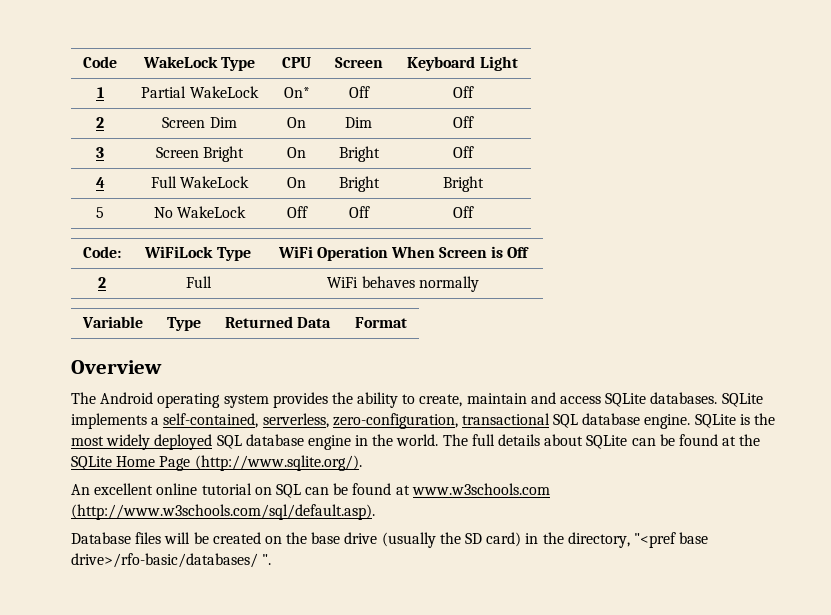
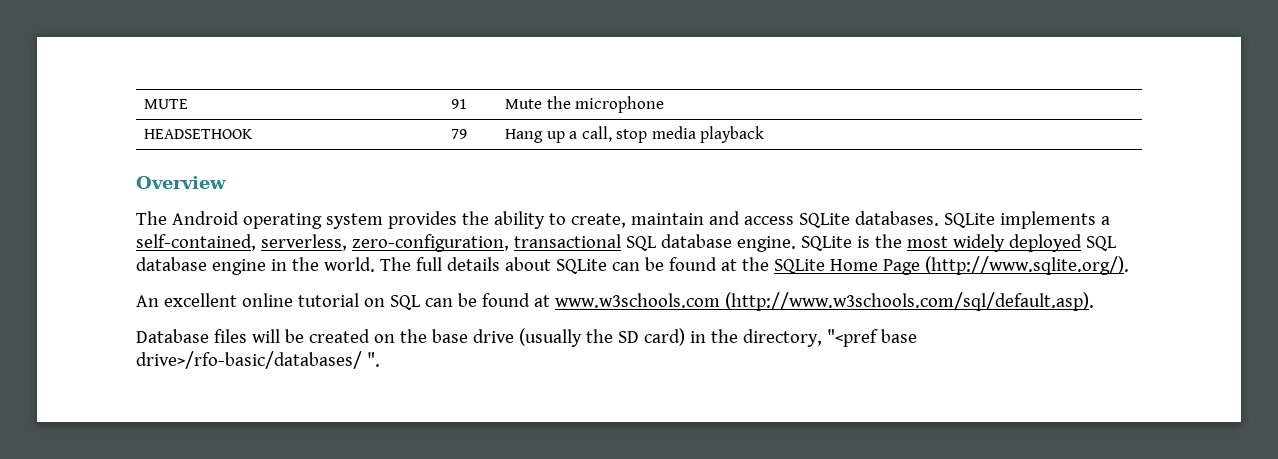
[83,56,117,68] [142,56,256,71] [282,57,311,68] [334,57,383,68] [407,56,518,71] [96,87,104,98] [141,86,259,98] [283,87,310,98] [348,86,370,98] [452,86,474,98] [96,117,104,128] [162,117,237,128] [287,117,306,128] [345,117,372,128] [452,116,474,128] [96,147,104,158] [155,146,245,162] [287,147,306,158] [338,146,380,162] [452,146,474,158] [95,177,105,188] [150,176,250,188] [287,177,306,188] [338,176,380,192] [442,176,484,192] [96,207,104,218] [153,206,247,218] [286,206,308,218] [348,206,370,218] [452,206,474,218] [83,246,121,258] [144,246,251,261] [277,246,530,261] [98,277,106,288] [185,276,212,288] [327,276,479,292] [82,316,143,328] [166,317,201,331] [224,316,332,328] [354,317,407,328] Code | WakeLock Type | CPU | Screen | Keyboard Light // 1 | Partial WakeLock | On* | Off | Off // 2 | Screen Dim | On | Dim | Off // 3 | Screen Bright | On | Bright | Off // 4 | Full WakeLock | On | Bright | Bright // 5 | No WakeLock | Off | Off | Off // Code: | WiFiLock Type | WiFi Operation When Screen is Off // 2 | Full | WiFi behaves normally // Variable | Type | Returned Data | Format -> [144,99,189,109] [451,99,467,109] [505,96,665,113] [144,129,253,139] [451,129,467,139] [505,126,765,143] MUTE | 91 | Mute the microphone // HEADSETHOOK | 79 | Hang up a call, stop media playback

